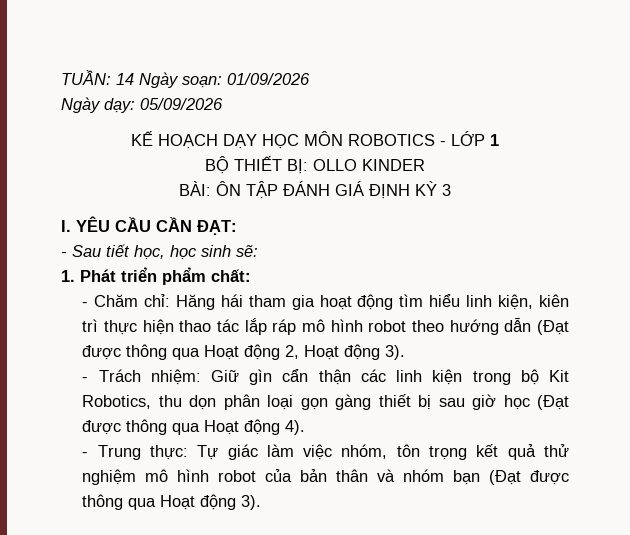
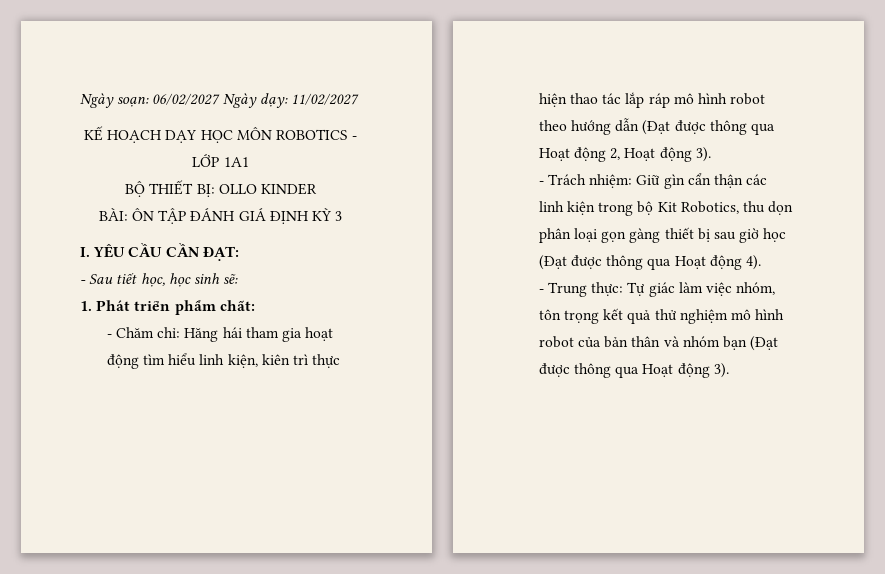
[61,70,134,85] TUẦN: 14 -> (80, 100) none
[227,73,310,85] 01/09/2026 // -> [152,93,221,105] 06/02/2027
[140,98,223,110] 05/09/2026 -> [290,93,359,105] 11/02/2027
[490,134,499,146] 1 -> [223,157,249,167] 1A1

